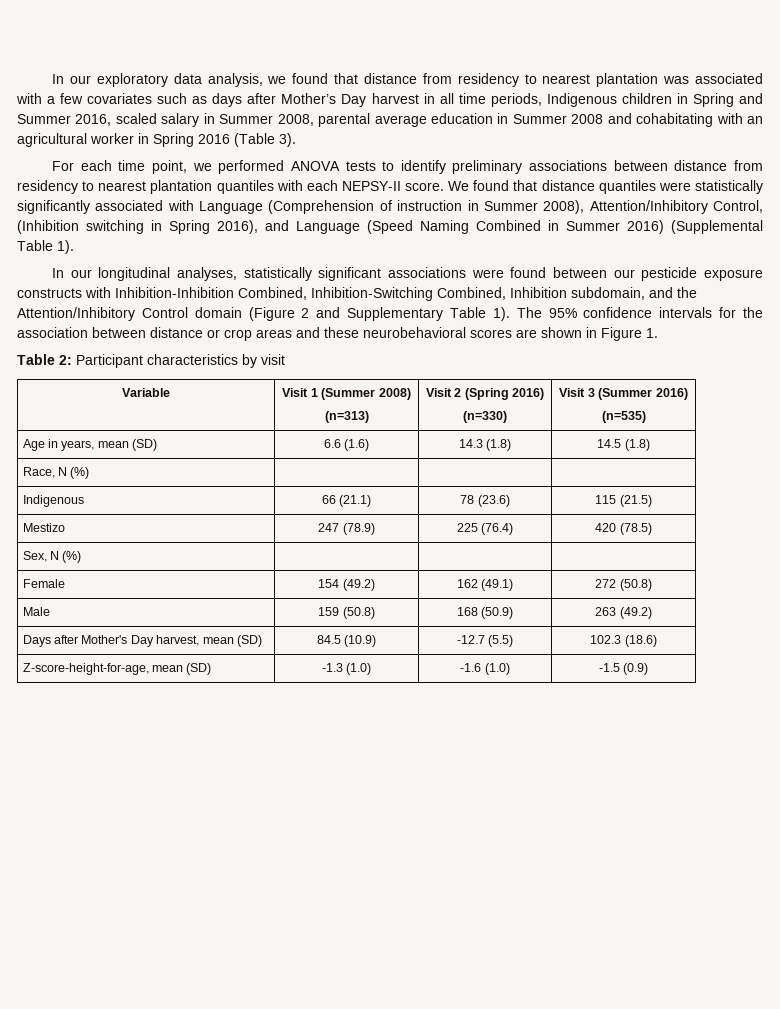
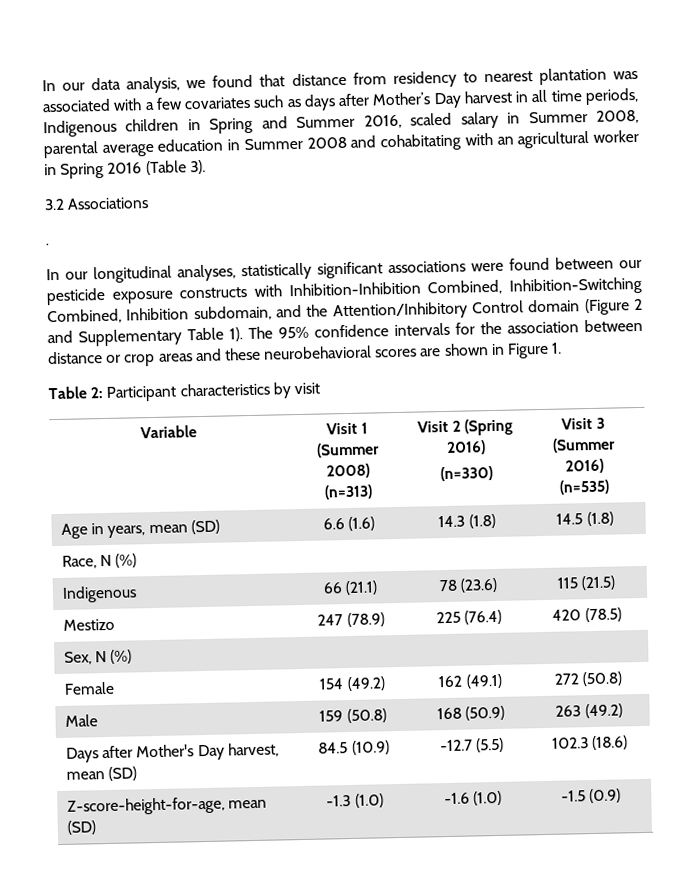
[52,73,168,87] In our exploratory -> [42,79,86,92] In our
[52,160,763,174] [17,180,763,194] [17,200,764,214] [17,220,763,234] [17,240,74,254] For each time point, we performed ANOVA tests to identify preliminary associations between distance from residency to nearest plantation quantiles with each NEPSY-II score. We found that distance quantiles were statistically significantly associated with Language (Comprehension of instruction in Summer 2008), Attention/Inhibitory Control, (Inhibition switching in Spring 2016), and Language (Speed Naming Combined in Summer 2016) (Supplemental Table 1). -> [44,197,150,211] [45,243,49,246] 3.2 Associations // .

